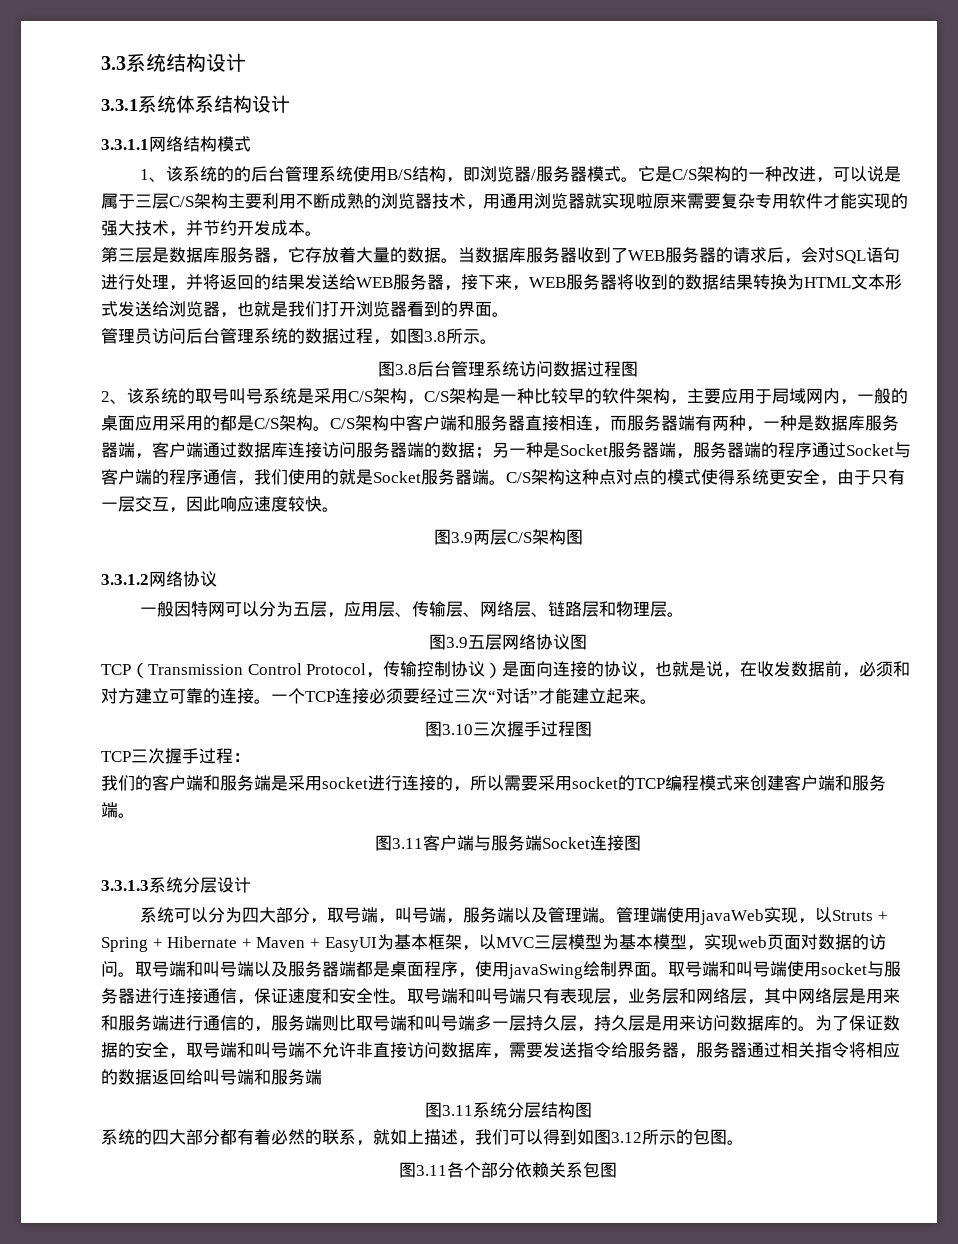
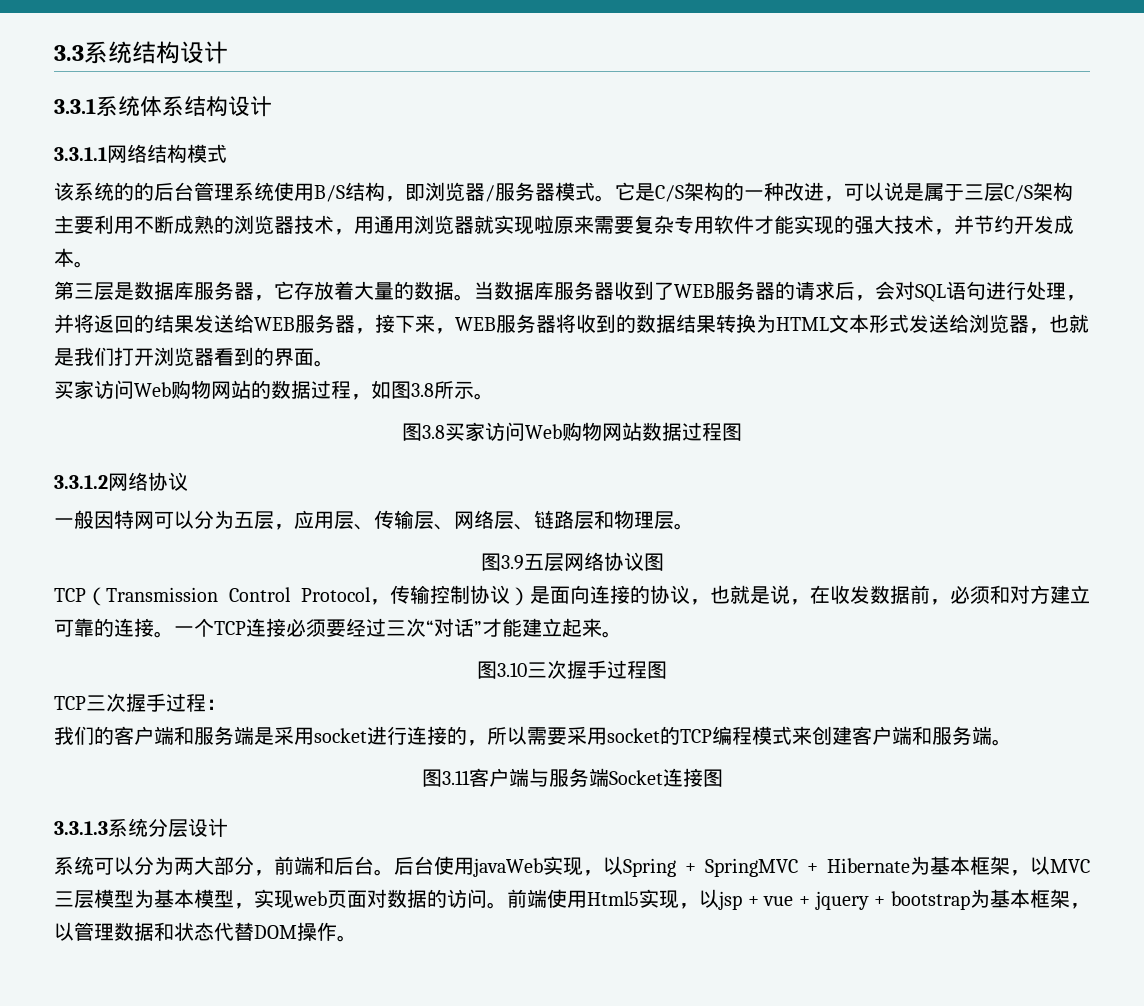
[140,169,167,182] 1、 -> (227, 153) none
[101,328,288,344] 管理员访问后台管理系统 -> [54,380,251,399] 买家访问Web购物网站
[417,361,638,377] [101,388,908,405] [101,415,899,432] [101,442,911,459] [101,469,905,486] [101,496,339,513] [433,529,566,545] 后台管理系统访问数据过程图 // 2、该系统的取号叫号系统是采用C/S架构，C/S架构是一种比较早的软件架构，主要应用于局域网内，一般的桌面应用采用的都是C/S架构。C/S架构中客户端和服务器直接相连，而服务器端有两种，一种是数据库服务器端，客户端通过数据库连接访问服务器端的数据；另一种是Socket服务器端，服务器端的程序通过Socket与客户端的程序通信，我们使用的就是Socket服务器端。C/S架构这种点对点的模式使得系统更安全，由于只有一层交互，因此响应速度较快。 // 图3.9两层C/S架构 -> [445,422,722,441] 买家访问Web购物网站数据过程
[242,907,260,923] 四 -> [174,857,194,875] 两
[327,907,888,925] [101,936,377,952] 取号端，叫号端，服务端以及管理端。管理端使用javaWeb实现，以Struts + Spring + Hibernate + Maven + EasyUI -> [274,856,910,877] 前端和后台。后台使用javaWeb实现，以Spring + SpringMVC + Hibernate
[135,961,901,979] [101,988,900,1005] [101,1015,900,1032] [101,1042,900,1059] [101,1069,322,1085] [424,1102,592,1118] [101,1129,744,1146] [399,1162,617,1178] 取号端和叫号端以及服务器端都是桌面程序，使用javaSwing绘制界面。取号端和叫号端使用socket与服务器进行连接通信，保证速度和安全性。取号端和叫号端只有表现层，业务层和网络层，其中网络层是用来和服务端进行通信的，服务端则比取号端和叫号端多一层持久层，持久层是用来访问数据库的。为了保证数据的安全，取号端和叫号端不允许非直接访问数据库，需要发送指令给服务器，服务器通过相关指令将相应的数据返回给叫号端和服务端 // 图3.11系统分层结构图 // 系统的四大部分都有着必然的联系，就如上描述，我们可以得到如图3.12所示的包图。 // 图3.11各个部分依赖关系包图 -> [507,889,1090,910] [54,922,357,942] 前端使用Html5实现，以jsp + vue + jquery + bootstrap为基本框架，以管理数据和状态代替DOM操作。

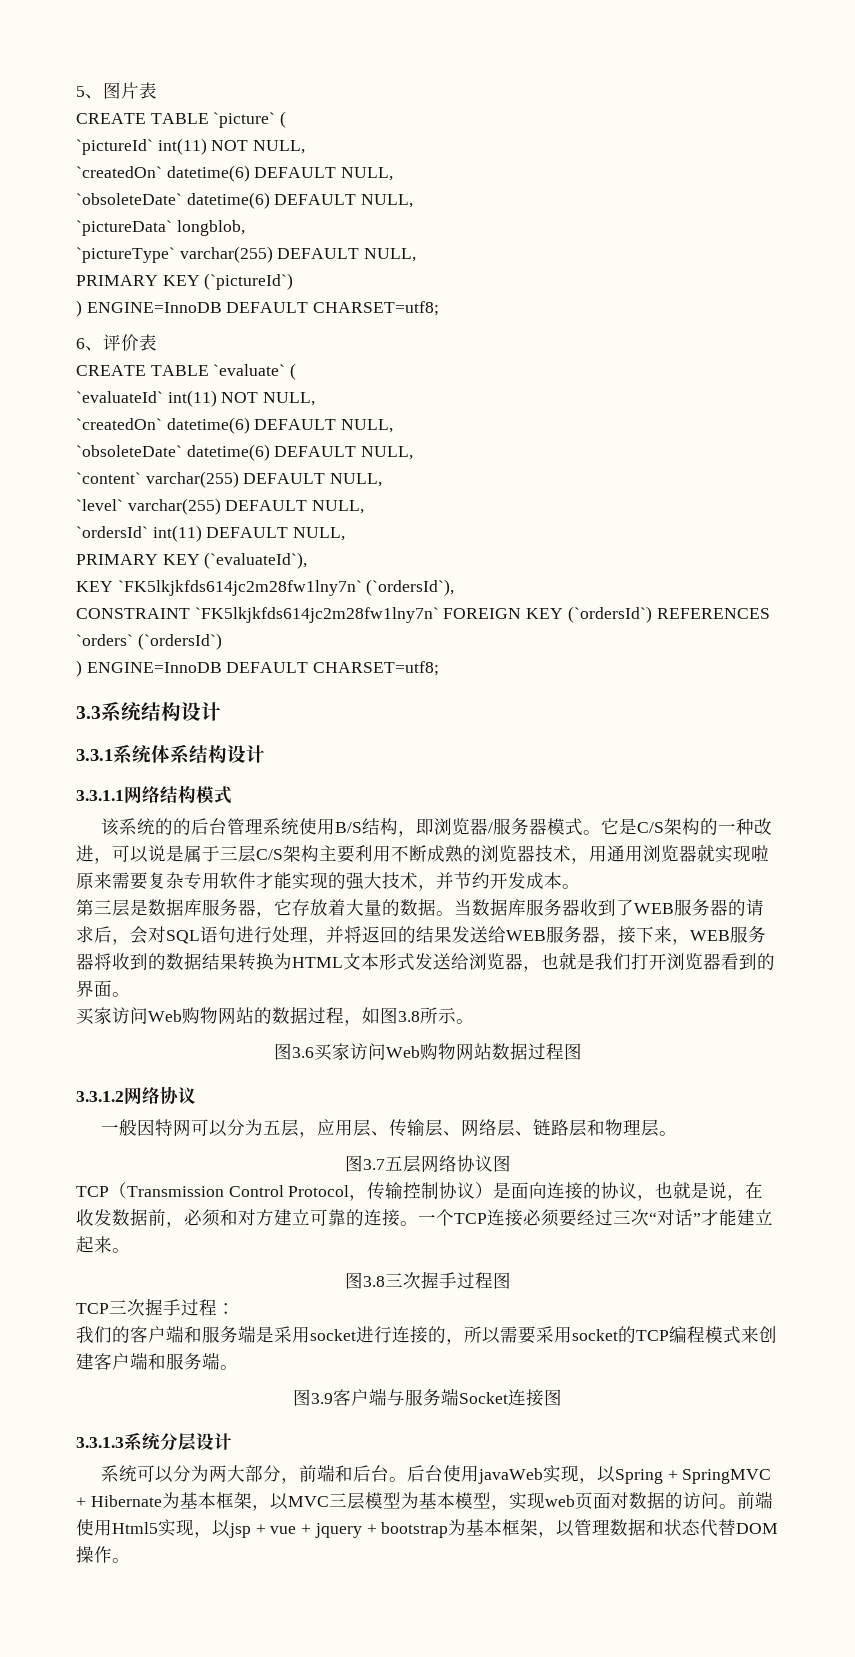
(54, 53) none -> [76,82,157,99] [76,111,287,128] [76,138,306,155] [76,165,394,182] [76,192,414,209] [76,220,245,236] [76,246,417,263] [76,273,294,290] [76,300,440,317] [76,334,157,351] [76,363,297,380] [76,390,316,407] [76,417,394,434] [76,444,414,461] [76,471,383,488] [76,498,365,515] [76,525,346,542] [76,552,308,569] [76,579,455,596] [76,606,770,623] [76,633,222,650] [76,660,440,677] 5、图片表 // CREATE TABLE `picture` ( // `pictureId` int(11) NOT NULL, // `createdOn` datetime(6) DEFAULT NULL, // `obsoleteDate` datetime(6) DEFAULT NULL, // `pictureData` longblob, // `pictureType` varchar(255) DEFAULT NULL, // PRIMARY KEY (`pictureId`) // ) ENGINE=InnoDB DEFAULT CHARSET=utf8; // 6、评价表 // CREATE TABLE `evaluate` ( // `evaluateId` int(11) NOT NULL, // `createdOn` datetime(6) DEFAULT NULL, // `obsoleteDate` datetime(6) DEFAULT NULL, // `content` varchar(255) DEFAULT NULL, // `level` varchar(255) DEFAULT NULL, // `ordersId` int(11) DEFAULT NULL, // PRIMARY KEY (`evaluateId`), // KEY `FK5lkjkfds614jc2m28fw1lny7n` (`ordersId`), // CONSTRAINT `FK5lkjkfds614jc2m28fw1lny7n` FOREIGN KEY (`ordersId`) REFERENCES `orders` (`ordersId`) // ) ENGINE=InnoDB DEFAULT CHARSET=utf8; //
[422,425,445,439] 3.8 -> [291,1047,314,1058] 3.6
[500,555,524,570] 3.9 -> [362,1159,385,1170] 3.7
[497,662,527,677] 3.10 -> [362,1276,385,1287] 3.8
[441,770,470,785] 3.11 -> [311,1393,333,1404] 3.9

